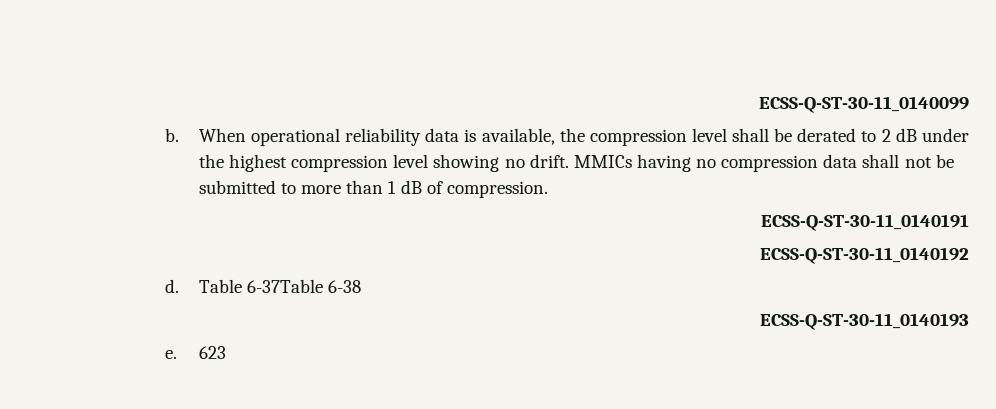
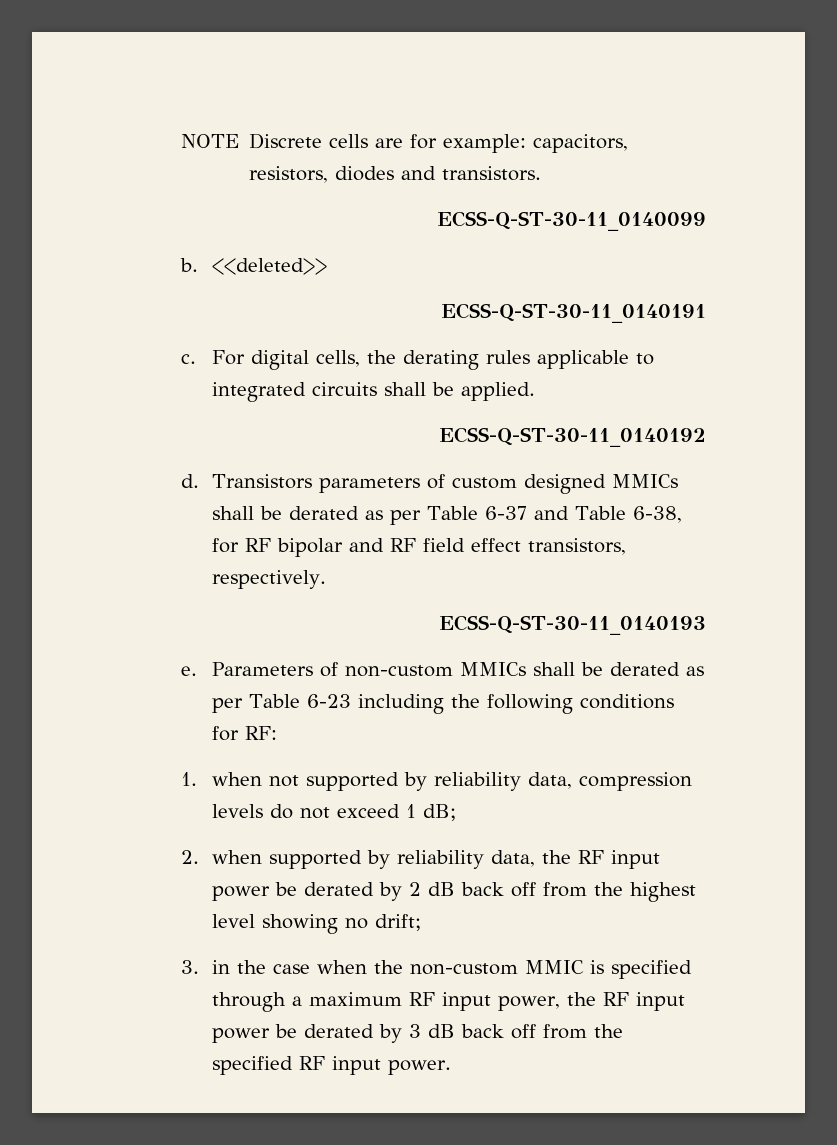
[759,96,969,113] [164,128,969,146] [198,154,954,172] [198,180,548,198] [761,214,969,231] [760,247,969,264] [164,279,362,293] [760,313,969,330] [164,346,226,359] ECSS-Q-ST-30-11_0140099 // b. When operational reliability data is available, the compression level shall be derated to 2 dB under the highest compression level showing no drift. MMICs having no compression data shall not be submitted to more than 1 dB of compression. // ECSS-Q-ST-30-11_0140191 // ECSS-Q-ST-30-11_0140192 // d. Table 6-37Table 6-38 // ECSS-Q-ST-30-11_0140193 // e. 623 -> [180,133,629,153] [249,166,542,183] [437,211,707,231] [179,258,327,275] [441,303,707,323] [180,350,654,370] [211,382,535,402] [439,427,707,447] [180,474,678,494] [211,506,682,525] [211,538,626,557] [211,570,326,589] [439,615,707,635] [180,662,704,677] [211,694,674,714] [211,726,277,741] [180,772,692,791] [211,804,456,821] [180,850,660,869] [211,882,696,902] [211,914,421,934] [180,960,692,979] [211,992,685,1012] [211,1024,623,1043] [211,1056,451,1075] NOTE Discrete cells are for example: capacitors, resistors, diodes and transistors. // ECSS-Q-ST-30-11_0140099 // b. <<deleted>> // ECSS-Q-ST-30-11_0140191 // c. For digital cells, the derating rules applicable to integrated circuits shall be applied. // ECSS-Q-ST-30-11_0140192 // d. Transistors parameters of custom designed MMICs shall be derated as per Table 6-37 and Table 6-38, for RF bipolar and RF field effect transistors, respectively. // ECSS-Q-ST-30-11_0140193 // e. Parameters of non-custom MMICs shall be derated as per Table 6-23 including the following conditions for RF: // 1. when not supported by reliability data, compression levels do not exceed 1 dB; // 2. when supported by reliability data, the RF input power be derated by 2 dB back off from the highest level showing no drift; // 3. in the case when the non-custom MMIC is specified through a maximum RF input power, the RF input power be derated by 3 dB back off from the specified RF input power.

